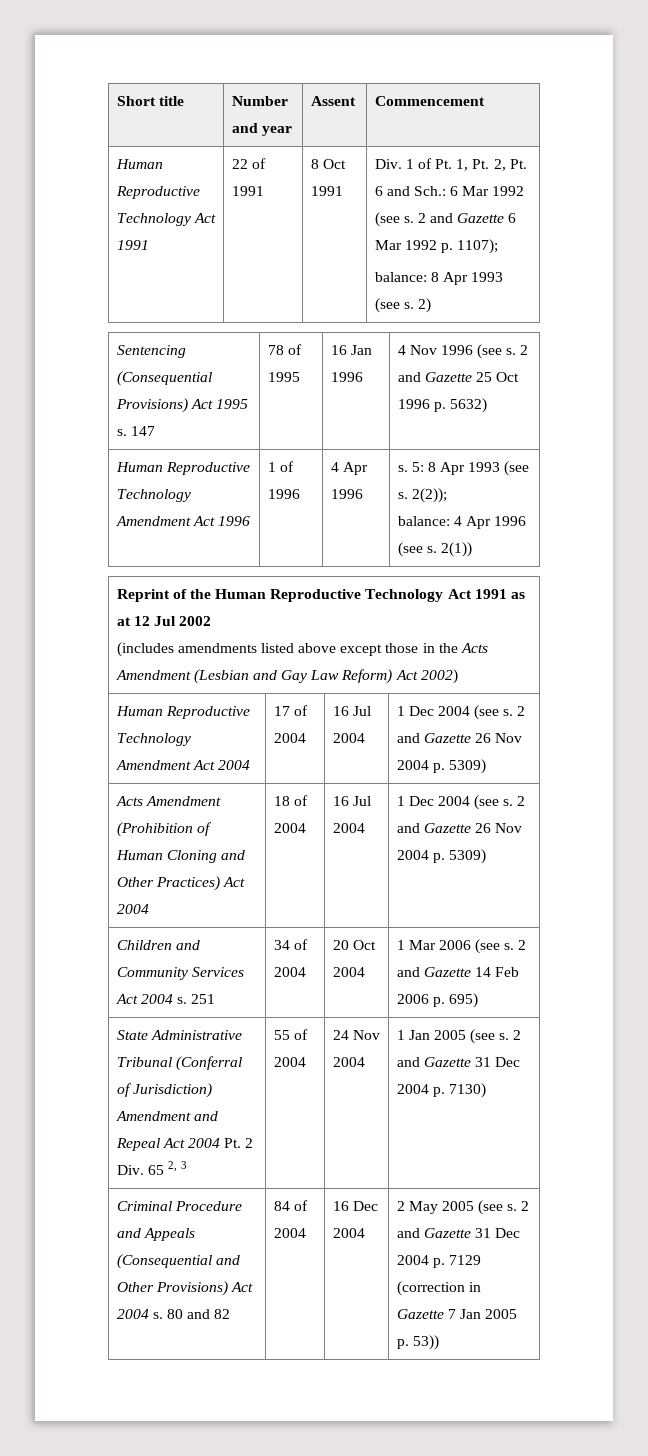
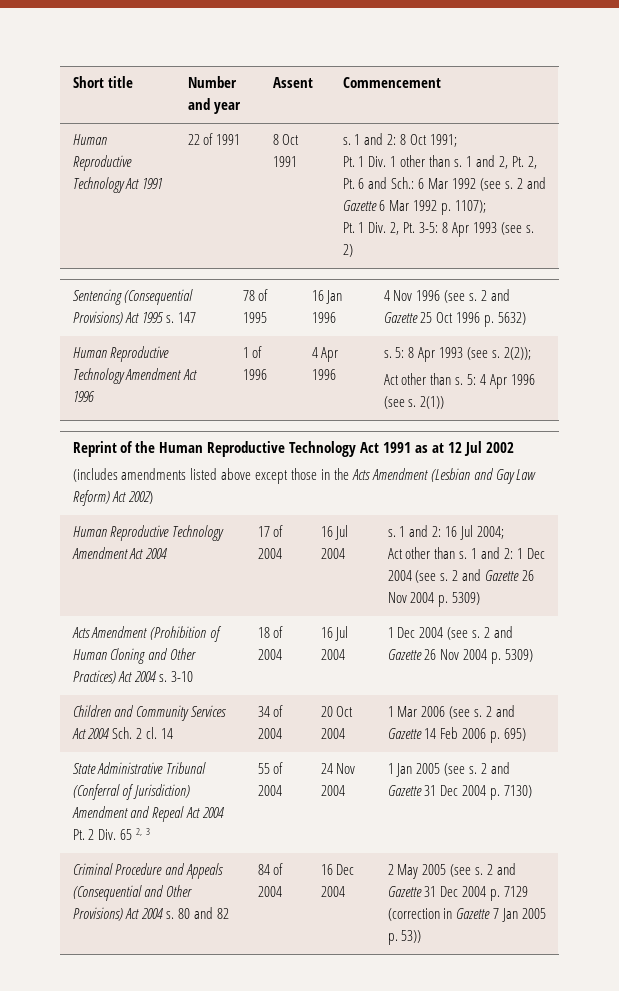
[374,158,469,171] Div. 1 of Pt. 1, -> [342,133,458,147] [342,155,508,169] s. 1 and 2: 8 Oct 1991; // Pt. 1 Div. 1 other than s. 1 and 2,
[374,272,427,282] balance: -> [342,222,439,235] Pt. 1 Div. 2, Pt. 3-5:
[397,516,450,526] balance: -> [383,373,477,385] Act other than s. 5:
(365, 738) none -> [387,525,505,540] [387,547,514,559] s. 1 and 2: 16 Jul 2004; // Act other than s. 1 and 2:
(149, 909) none -> [159,671,194,682] s. 3-10
[176,994,216,1004] s. 251 -> [112,727,174,739] Sch. 2 cl. 14

